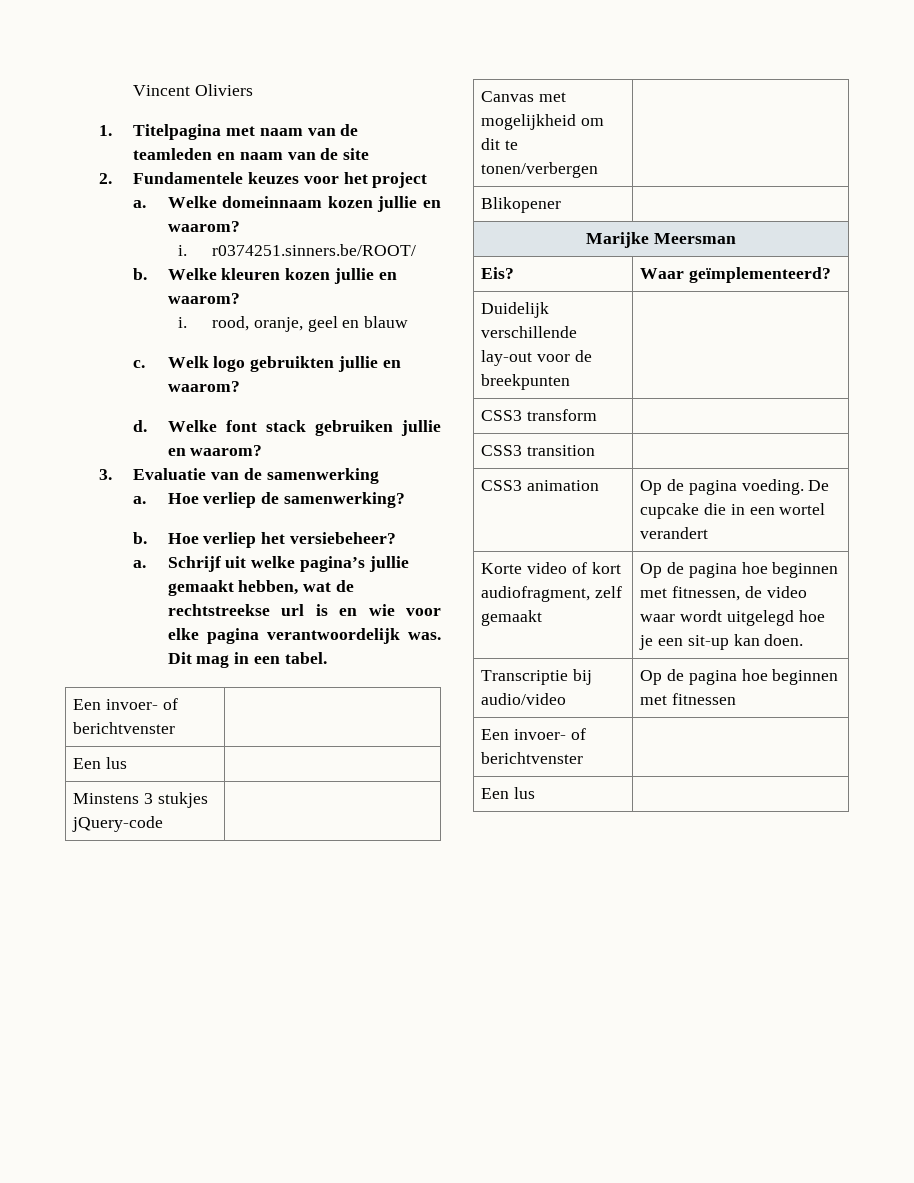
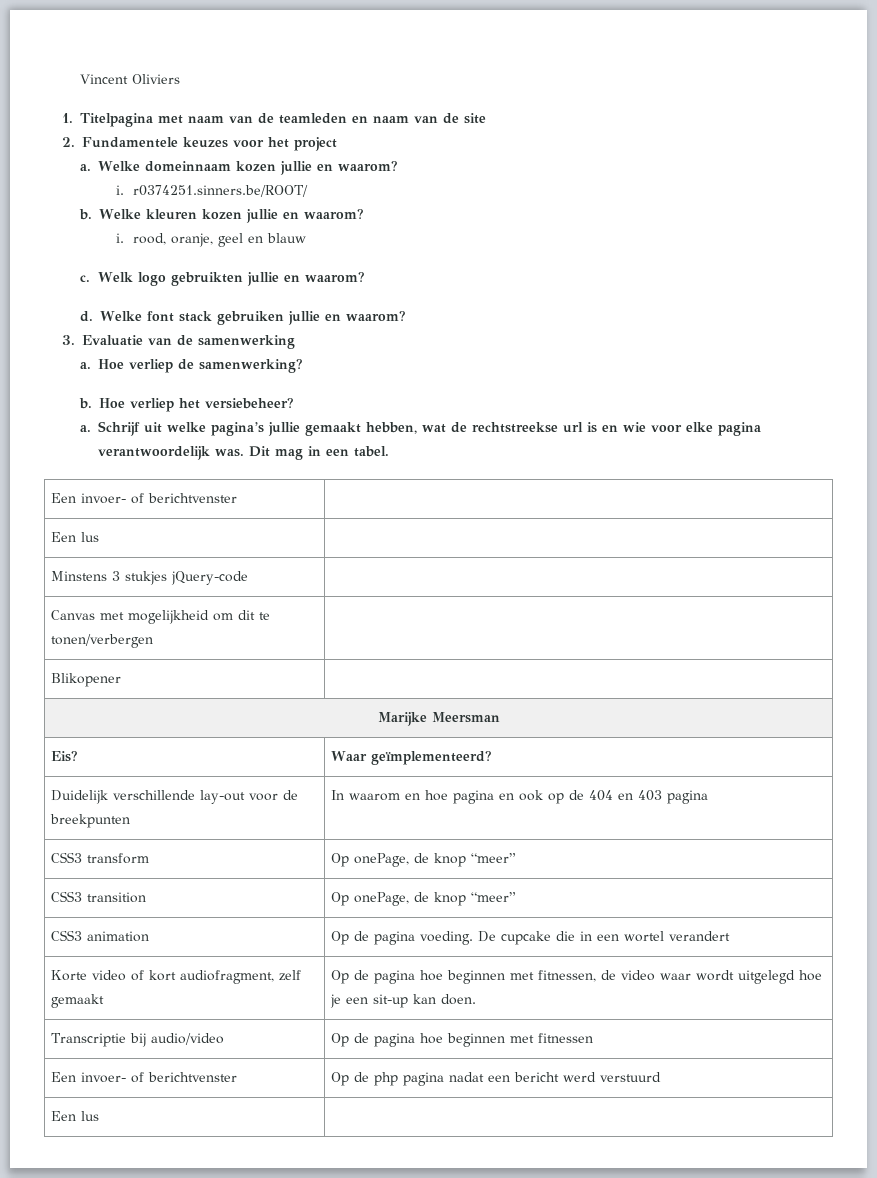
[481,409,598,421] [481,445,596,456] // CSS3 transform | // CSS3 transition | -> [330,790,708,804] [50,852,149,864] [330,853,516,867] [50,891,146,903] [330,892,516,906] In waarom en hoe pagina en ook op de 404 en 403 pagina // CSS3 transform | Op onePage, de knop “meer” // CSS3 transition | Op onePage, de knop “meer”
(584, 758) none -> [330,1072,661,1086] Op de php pagina nadat een bericht werd verstuurd

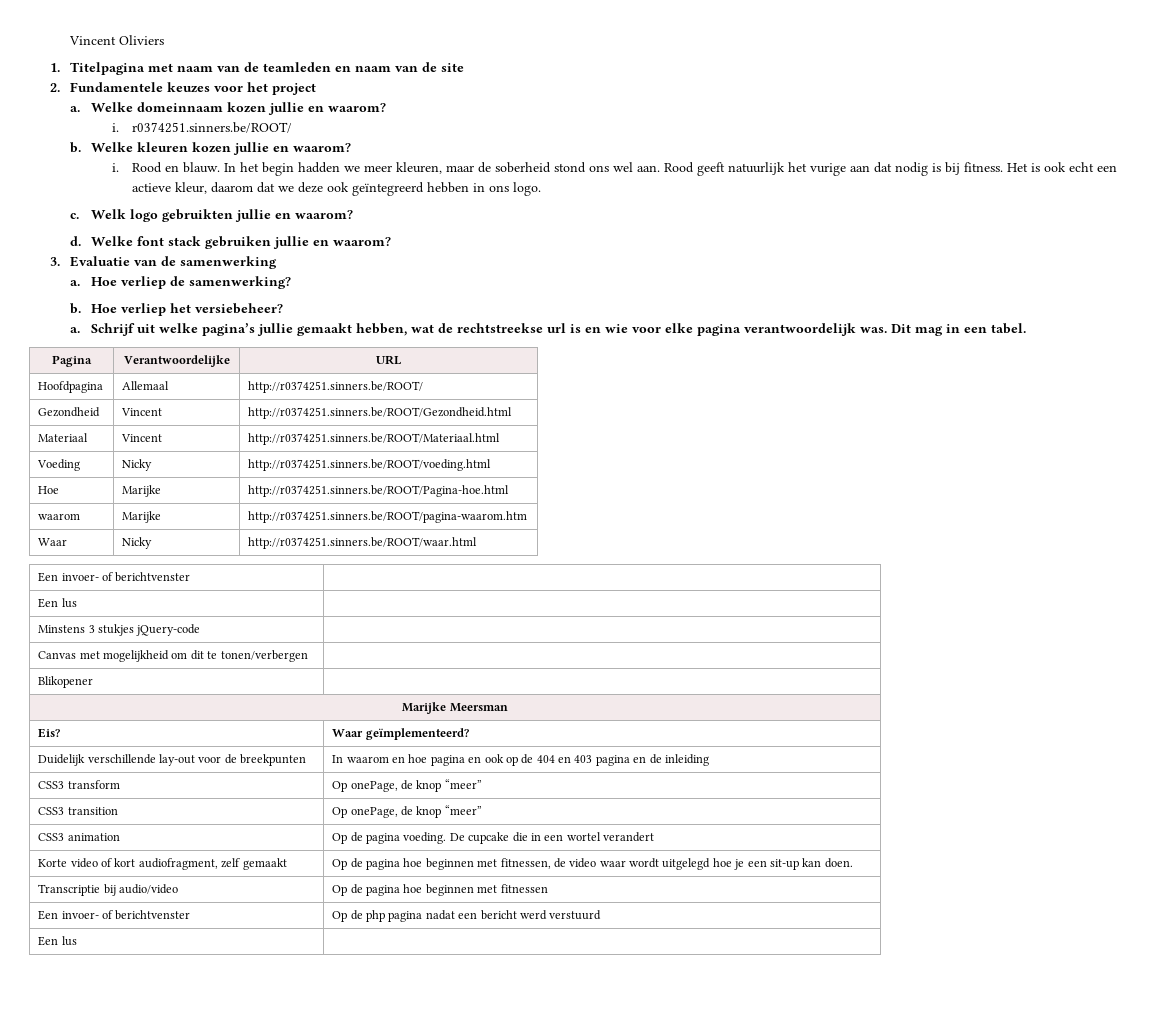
[133,233,307,247] rood, oranje, geel en blauw -> [132,162,1118,176] [132,182,542,196] Rood en blauw. In het begin hadden we meer kleuren, maar de soberheid stond ons wel aan. Rood geeft natuurlijk het vurige aan dat nodig is bij fitness. Het is ook echt een actieve kleur, daarom dat we deze ook geïntegreerd hebben in ons logo.
(389, 451) none -> [52,355,92,367] [123,355,230,367] [376,355,401,365] [38,381,104,393] [122,381,170,390] [248,381,424,393] [38,407,101,417] [121,408,163,416] [248,407,513,419] [38,433,89,442] [121,434,163,442] [248,433,501,445] [37,459,81,471] [122,459,153,471] [248,459,492,471] [38,486,60,494] [122,485,162,497] [248,485,510,497] [38,513,81,520] [122,511,162,523] [248,511,528,523] [38,538,68,546] [122,537,153,549] [248,537,478,549] // Pagina | Verantwoordelijke | URL // Hoofdpagina | Allemaal | http://r0374251.sinners.be/ROOT/ // Gezondheid | Vincent | http://r0374251.sinners.be/ROOT/Gezondheid.html // Materiaal | Vincent | http://r0374251.sinners.be/ROOT/Materiaal.html // Voeding | Nicky | http://r0374251.sinners.be/ROOT/voeding.html // Hoe | Marijke | http://r0374251.sinners.be/ROOT/Pagina-hoe.html // waarom | Marijke | http://r0374251.sinners.be/ROOT/pagina-waarom.htm // Waar | Nicky | http://r0374251.sinners.be/ROOT/waar.html
(708, 797) none -> [633,754,709,766] en de inleiding

